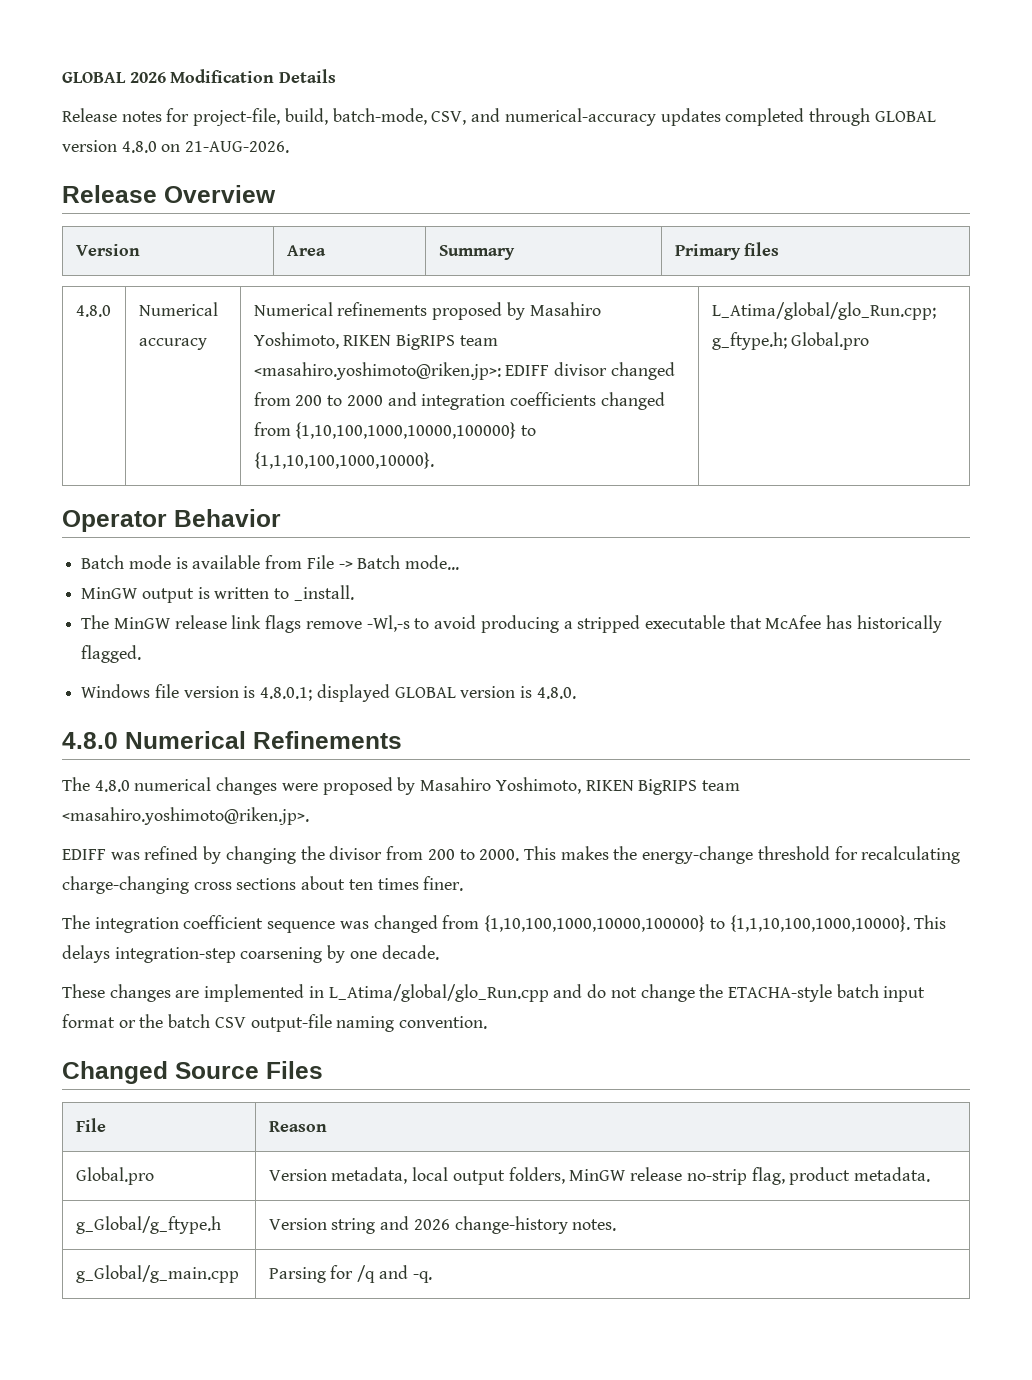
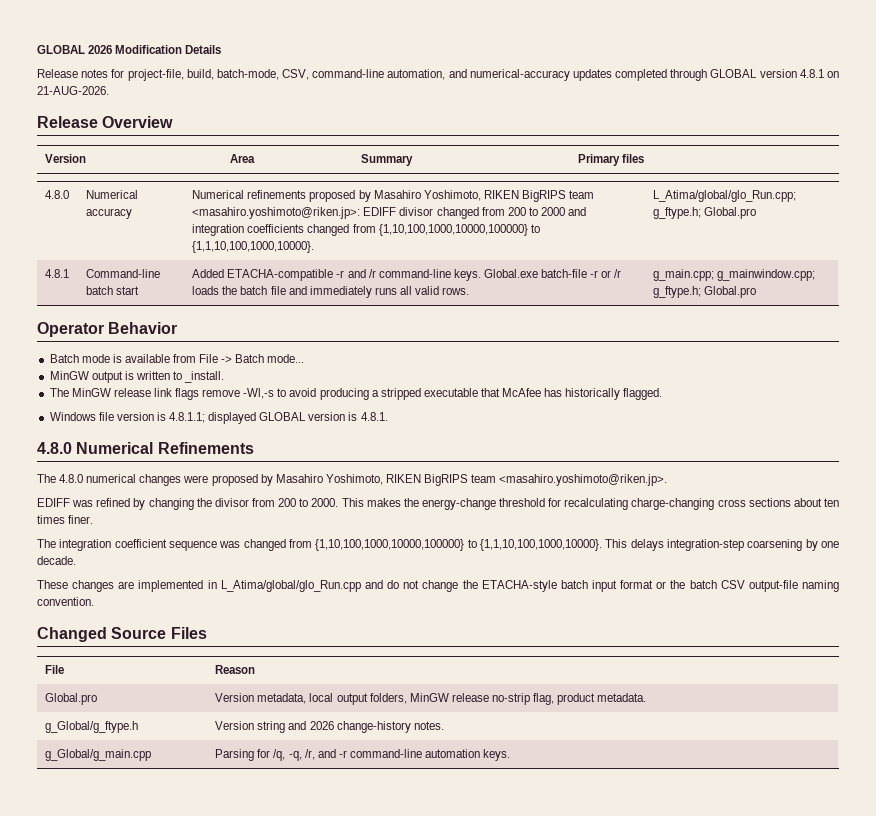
(467, 118) none -> [312,69,446,80] command-line automation,
[121,141,157,153] 4.8.0 -> [799,69,824,78] 4.8.1
(870, 341) none -> [45,269,70,278] [86,269,161,278] [86,286,140,295] [192,269,622,281] [192,286,470,298] [653,269,816,281] [653,286,757,298] // 4.8.1 | Command-line batch start | Added ETACHA-compatible -r and /r command-line keys. Global.exe batch-file -r or /r loads the batch file and immediately runs all valid rows. | g_main.cpp; g_mainwindow.cpp; g_ftype.h; Global.pro
[260,687,313,701] 4.8.0.1; -> [169,412,206,423] 4.8.1.1;
[536,687,576,699] 4.8.0. -> [360,412,388,421] 4.8.1.
[357,1265,432,1283] /q and -q. -> [273,749,511,761] /q, -q, /r, and -r command-line automation keys.

